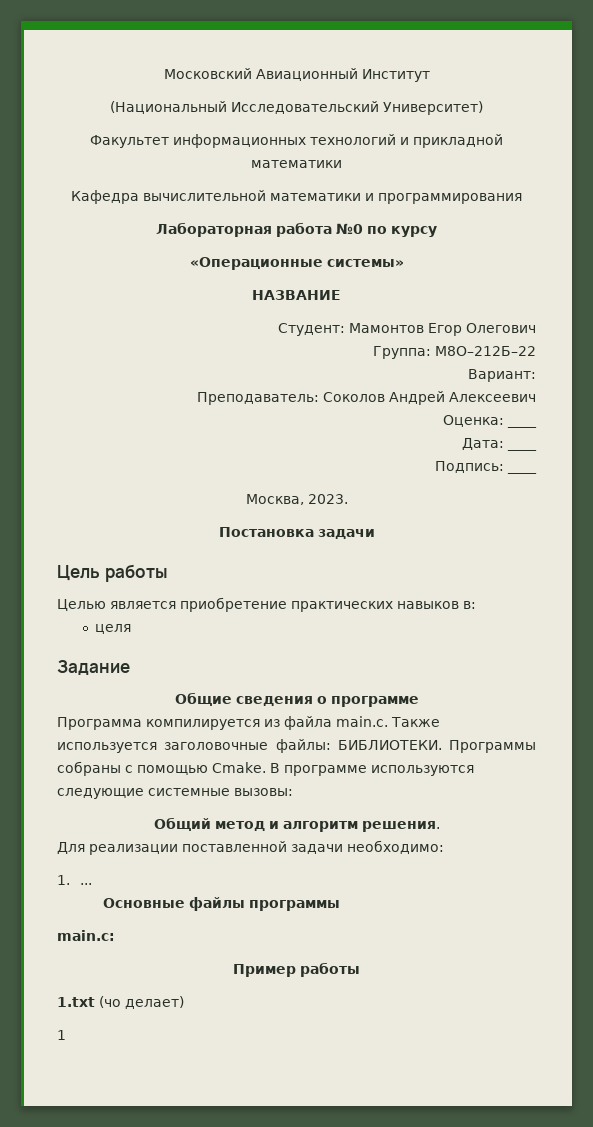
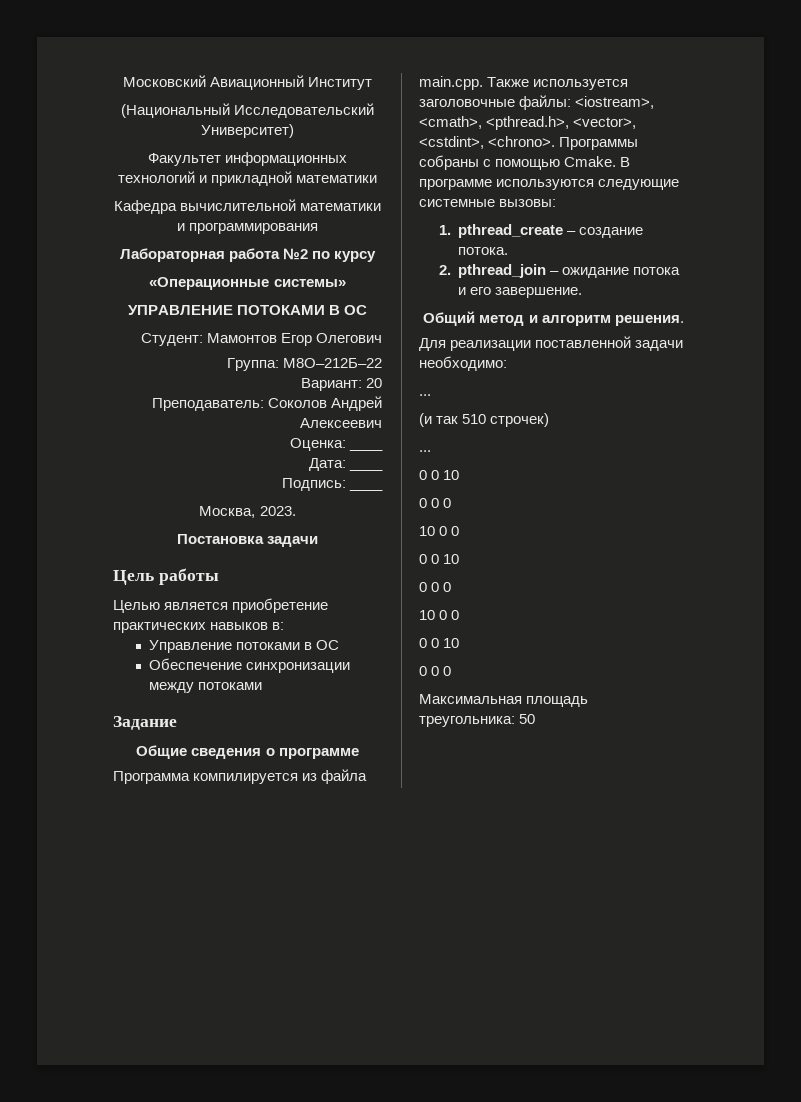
[336,223,363,234] №0 -> [283,248,308,260] №2
[252,290,341,300] НАЗВАНИЕ -> [127,305,368,315] УПРАВЛЕНИЕ ПОТОКАМИ В ОС
(536, 375) none -> [366,378,382,388] 20
[95,624,132,634] целя -> [149,640,340,653] [149,658,351,673] [149,682,263,693] Управление потоками в ОС // Обеспечение синхронизации между потоками
[336,716,388,727] main.c. -> [419,76,483,90] main.cpp.
[337,740,442,750] БИБЛИОТЕКИ. -> [575,96,655,109] [419,116,637,130] [419,136,556,149] <iostream>, <cmath>, <pthread.h>, <vector>, <cstdint>, <chrono>.
(293, 792) none -> [438,224,644,238] [458,247,509,255] [438,264,681,278] [458,287,583,298] // 1. pthread_create – создание потока. // 2. pthread_join – ожидание потока и его завершение.
[57,875,93,885] [103,897,341,911] [57,930,115,941] [233,962,360,977] [57,996,184,1009] [57,1030,66,1040] 1. ... // Основные файлы программы // main.c: // Пример работы // 1.txt (чо делает) // 1 -> [419,394,431,396] [419,413,550,427] [419,450,431,452] [419,470,460,480] [419,498,452,508] [419,526,460,536] [419,554,460,564] [419,582,452,592] [419,610,460,620] [419,638,460,648] [419,666,452,676] [419,694,589,707] [419,714,536,727] ... // (и так 510 строчек) // ... // 0 0 10 // 0 0 0 // 10 0 0 // 0 0 10 // 0 0 0 // 10 0 0 // 0 0 10 // 0 0 0 // Максимальная площадь треугольника: 50

